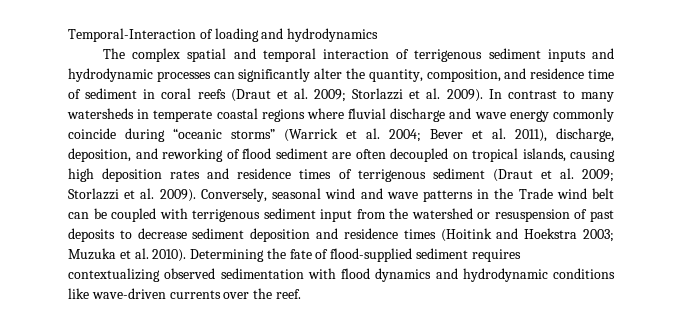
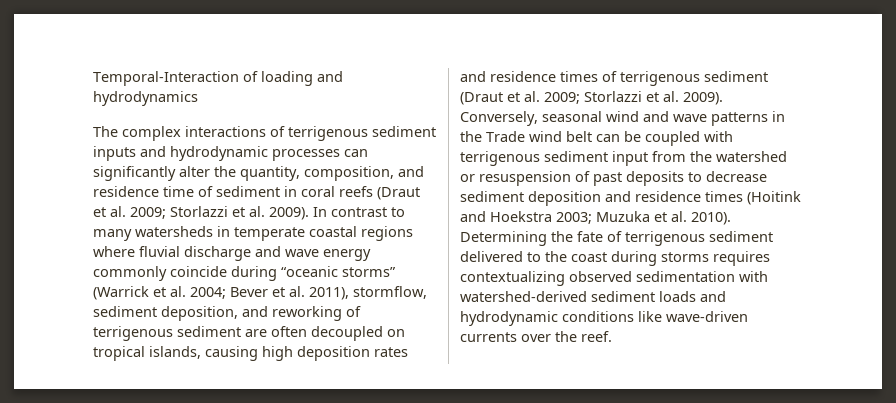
[187,48,390,62] spatial and temporal interaction -> [185,126,266,137] interactions
[556,128,614,142] discharge, -> [353,286,427,299] [93,306,157,317] stormflow, sediment
[242,148,271,159] flood -> [93,326,173,341] terrigenous
[330,248,469,262] flood-supplied sediment -> [625,231,773,246] [460,251,709,266] terrigenous sediment delivered to the coast during storms
[341,268,432,282] flood dynamics -> [460,291,696,302] watershed-derived sediment loads

